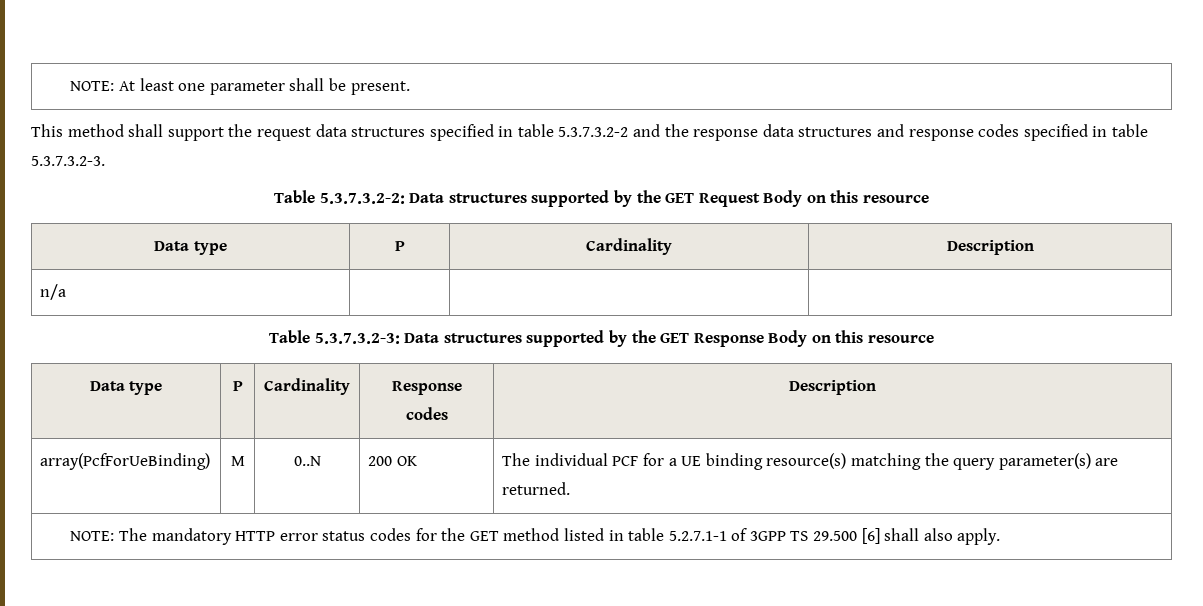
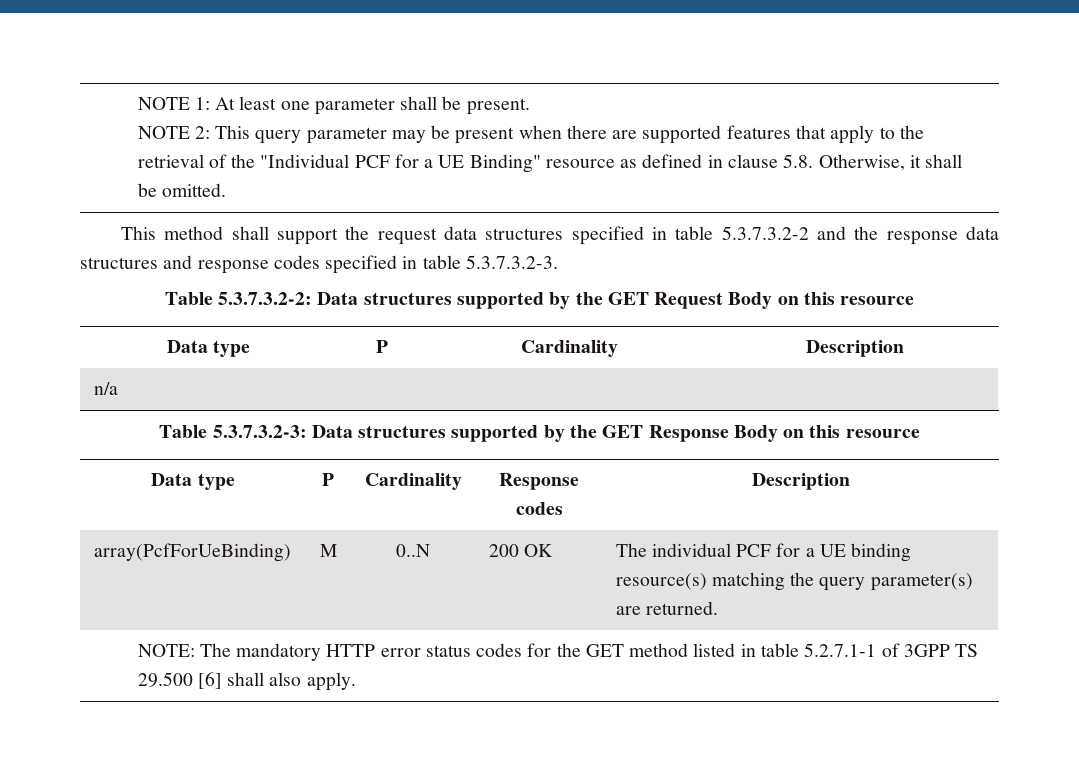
[70,81,115,91] NOTE: -> [137,97,210,110] NOTE 1:
(410, 88) none -> [137,125,924,144] [137,154,963,173] [137,183,226,197] // NOTE 2: This query parameter may be present when there are supported features that apply to the retrieval of the "Individual PCF for a UE Binding" resource as defined in clause 5.8. Otherwise, it shall be omitted.

